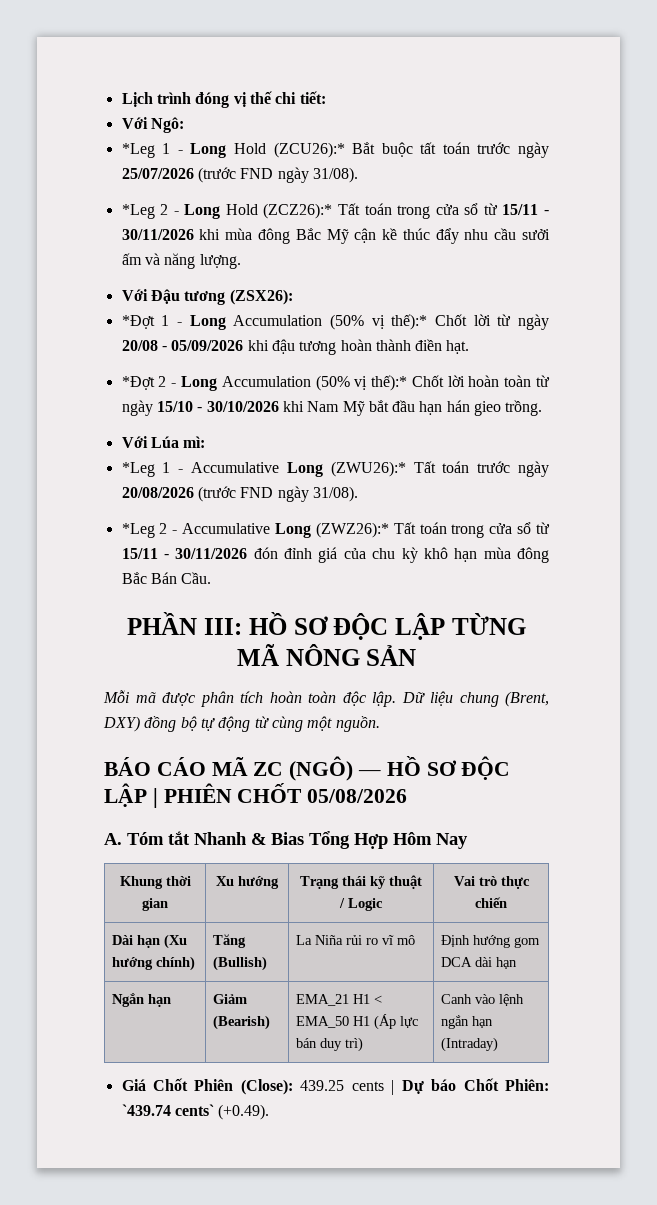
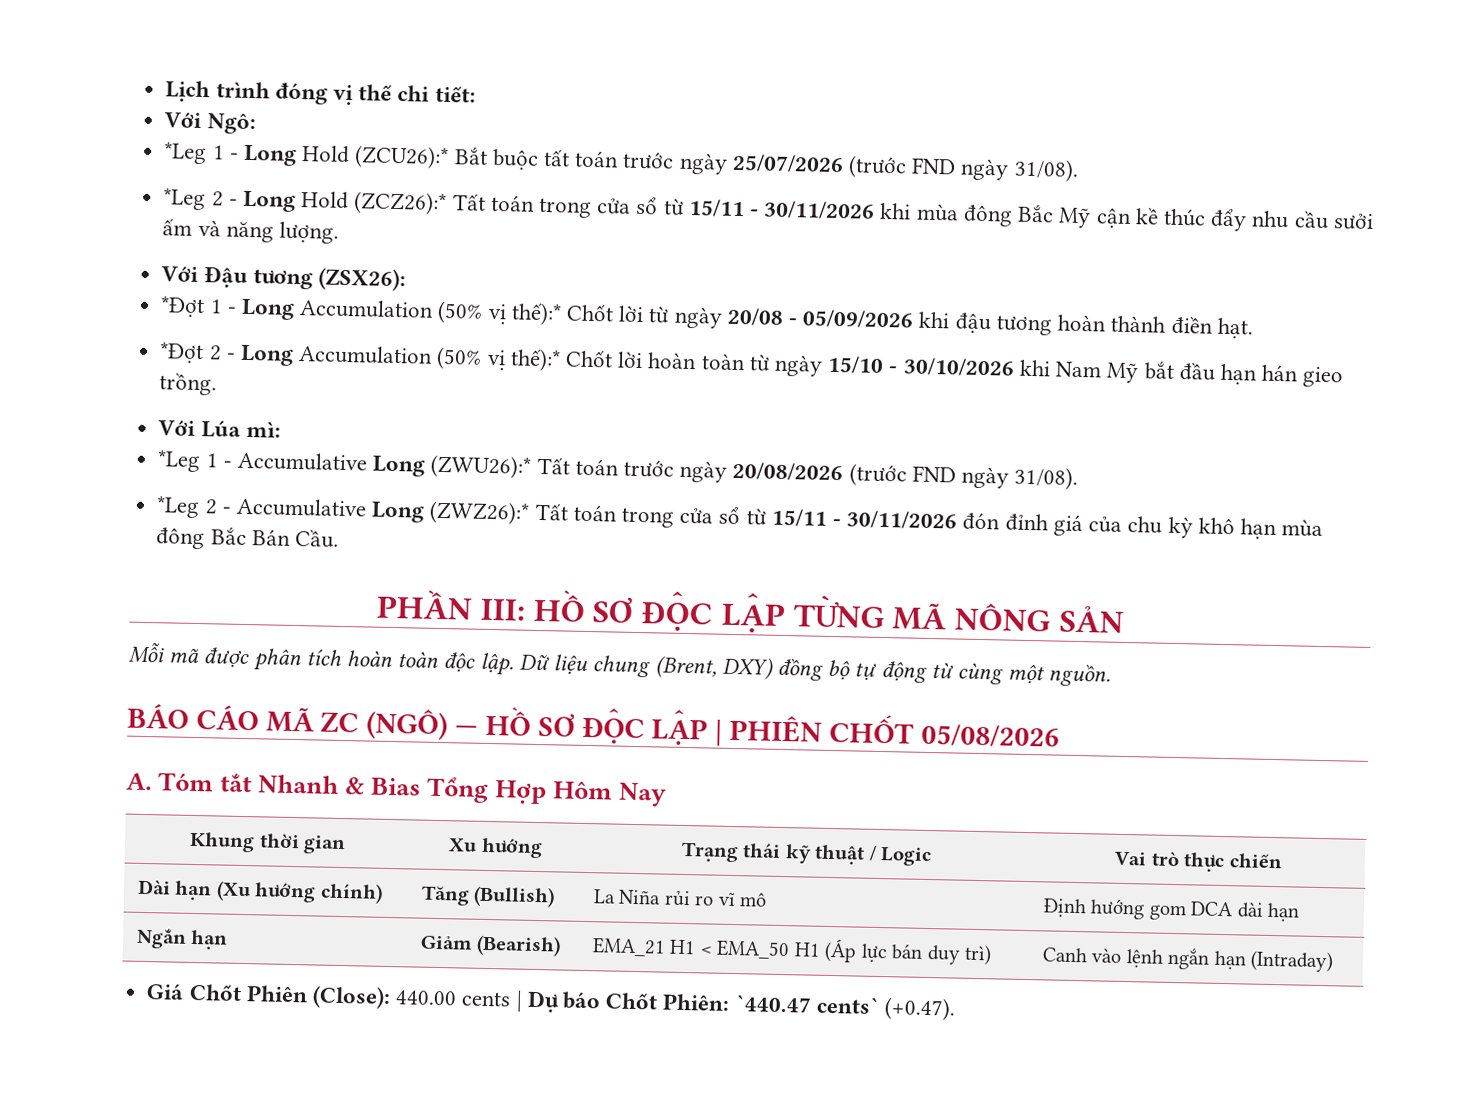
[300,1080,345,1091] 439.25 -> [395,990,458,1006] 440.00
[121,1104,270,1120] `439.74 cents` (+0.49). -> [734,995,957,1021] `440.47 cents` (+0.47).

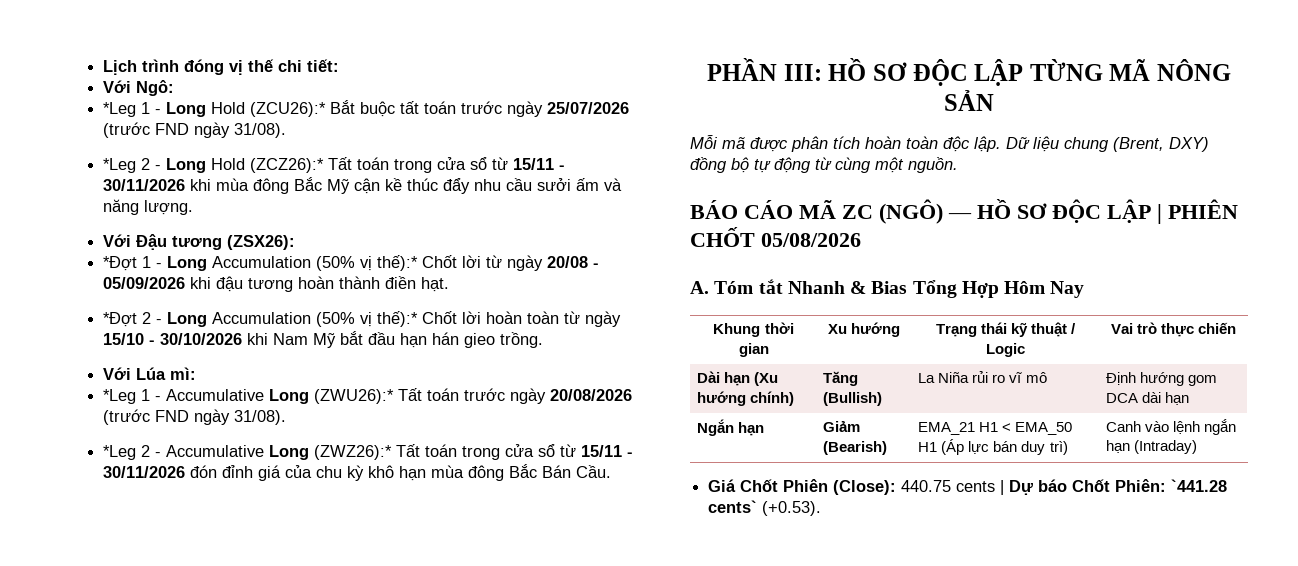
[395,990,458,1006] 440.00 -> [901,480,952,492] 440.75
[734,995,957,1021] `440.47 cents` (+0.47). -> [1171,479,1228,492] [708,500,822,516] `441.28 cents` (+0.53).

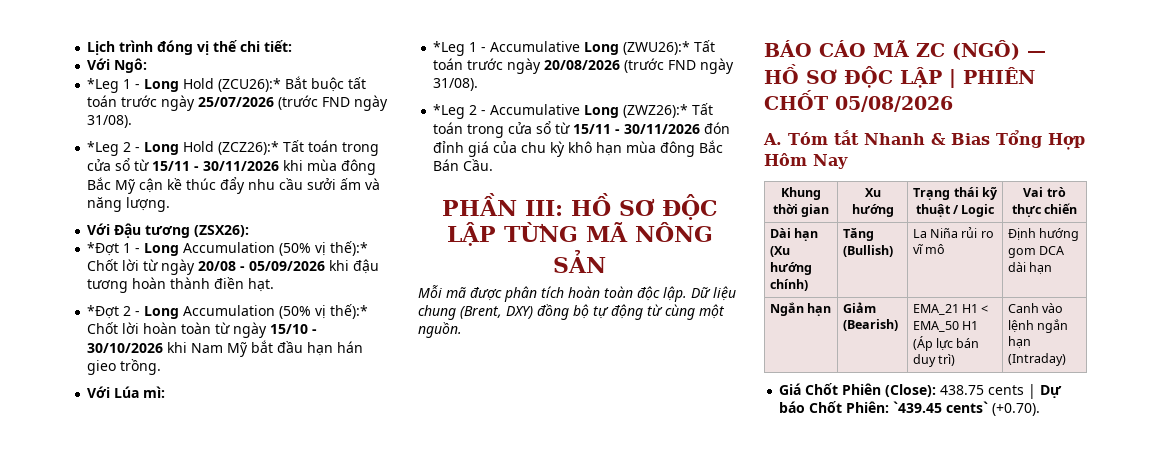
[901,480,952,492] 440.75 -> [940,385,985,395] 438.75
[1171,479,1228,492] [708,500,822,516] `441.28 cents` (+0.53). -> [893,401,1041,416] `439.45 cents` (+0.70).

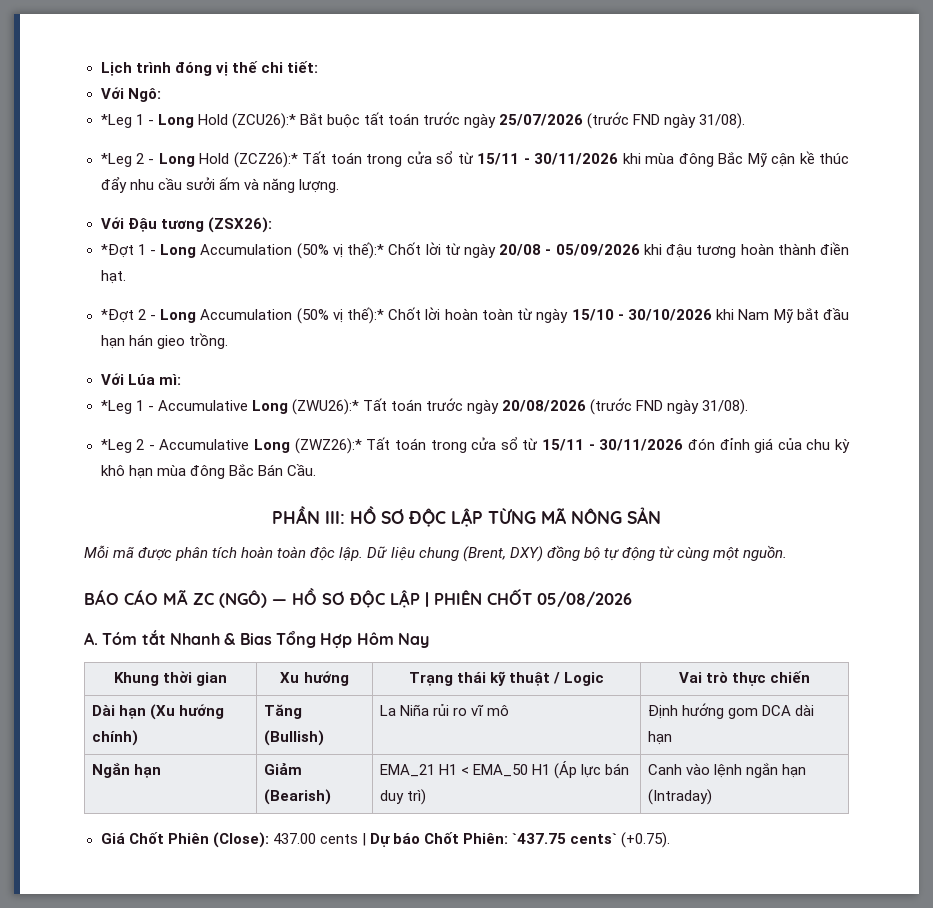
[940,385,985,395] 438.75 -> [272,833,316,844] 437.00
[893,401,1041,416] `439.45 cents` (+0.70). -> [512,832,671,848] `437.75 cents` (+0.75).

